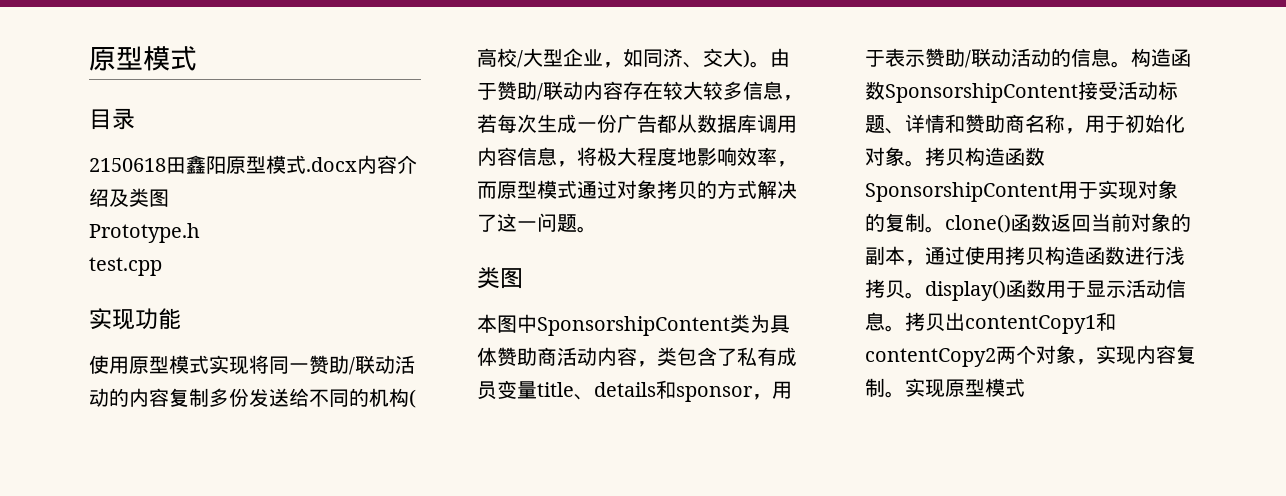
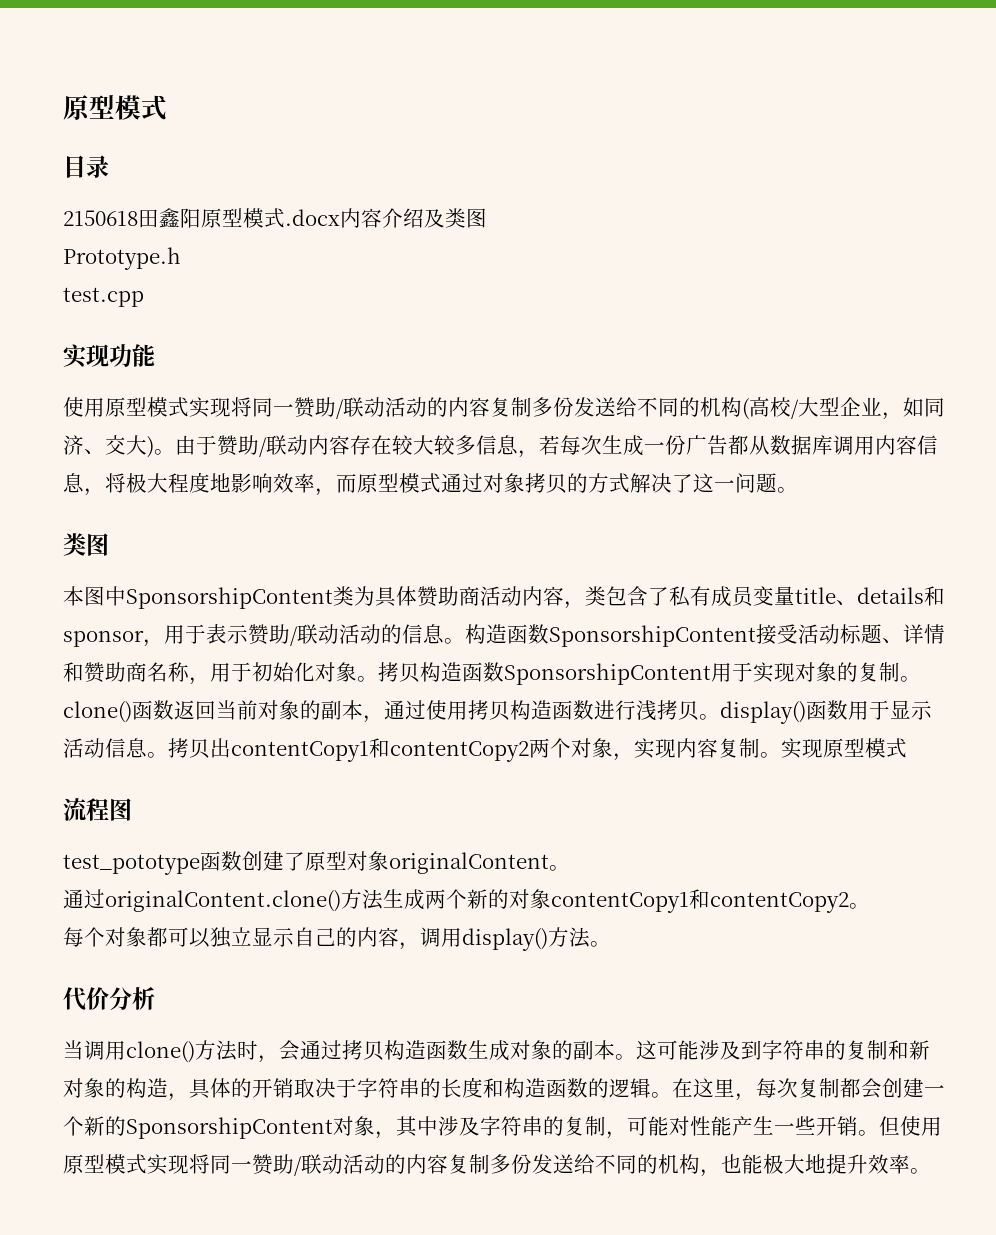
(1025, 387) none -> [63,798,132,821] [63,851,570,875] [63,889,870,913] [63,927,611,951] [63,987,155,1011] [63,1040,930,1063] [63,1077,945,1101] [63,1116,942,1139] [63,1154,931,1177] // 流程图 // test_pototype函数创建了原型对象originalContent。 // 通过originalContent.clone()方法生成两个新的对象contentCopy1和contentCopy2。 // 每个对象都可以独立显示自己的内容，调用display()方法。 // 代价分析 // 当调用clone()方法时，会通过拷贝构造函数生成对象的副本。这可能涉及到字符串的复制和新对象的构造，具体的开销取决于字符串的长度和构造函数的逻辑。在这里，每次复制都会创建一个新的SponsorshipContent对象，其中涉及字符串的复制，可能对性能产生一些开销。但使用原型模式实现将同一赞助/联动活动的内容复制多份发送给不同的机构，也能极大地提升效率。

